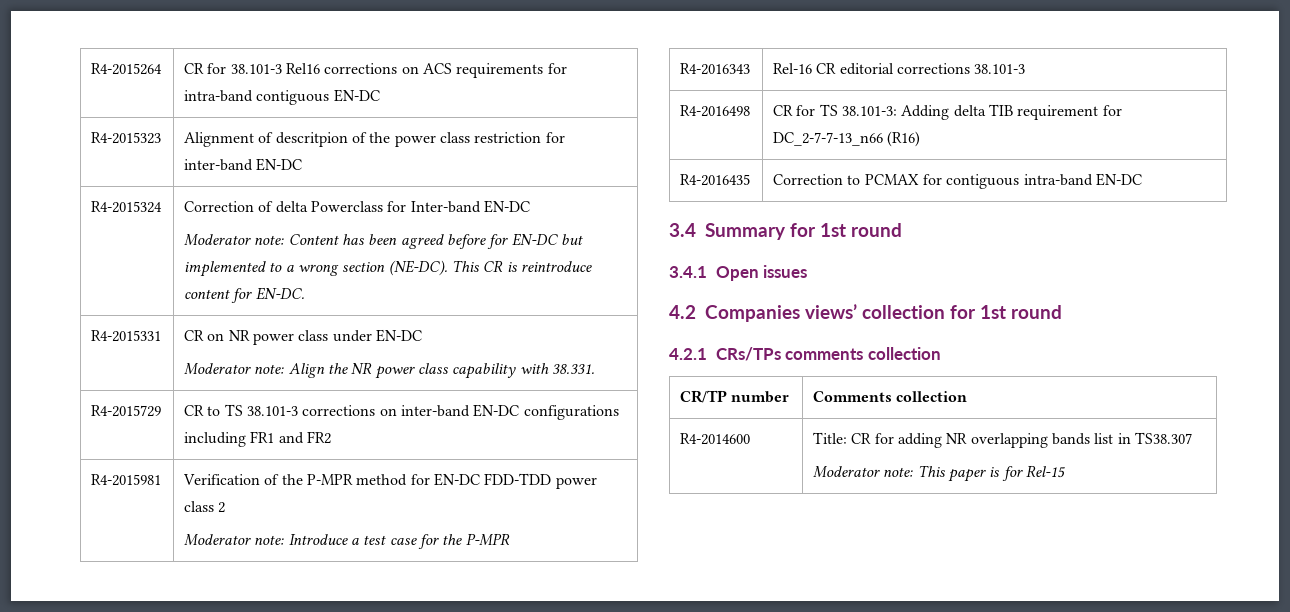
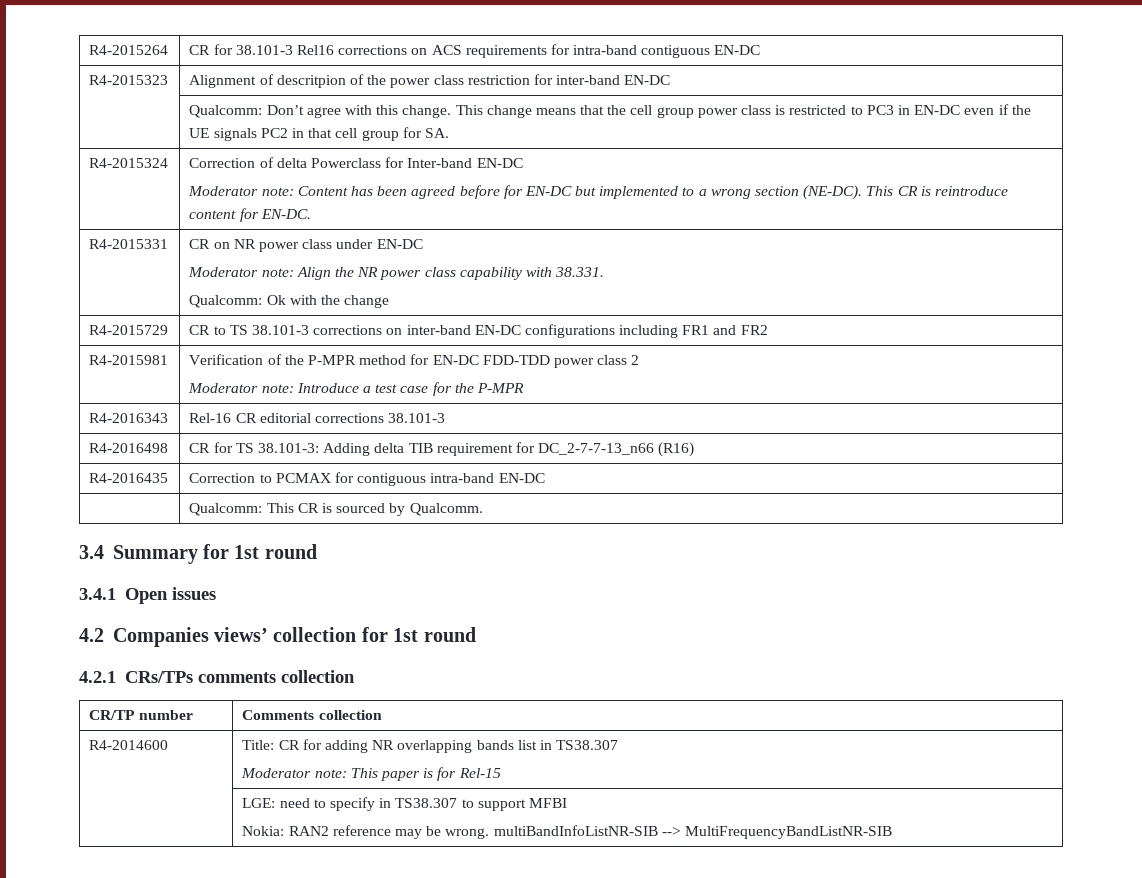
(303, 164) none -> [189,104,1031,118] [189,127,449,141] // | Qualcomm: Don’t agree with this change. This change means that the cell group power class is restricted to PC3 in EN-DC even if the UE signals PC2 in that cell group for SA.
(595, 369) none -> [189,295,390,308] // Qualcomm: Ok with the change
(1143, 179) none -> [189,503,483,516] // | Qualcomm: This CR is sourced by Qualcomm.
(1066, 471) none -> [242,797,567,811] [242,825,892,839] // | LGE: need to specify in TS38.307 to support MFBI // Nokia: RAN2 reference may be wrong. multiBandInfoListNR-SIB --> MultiFrequencyBandListNR-SIB

